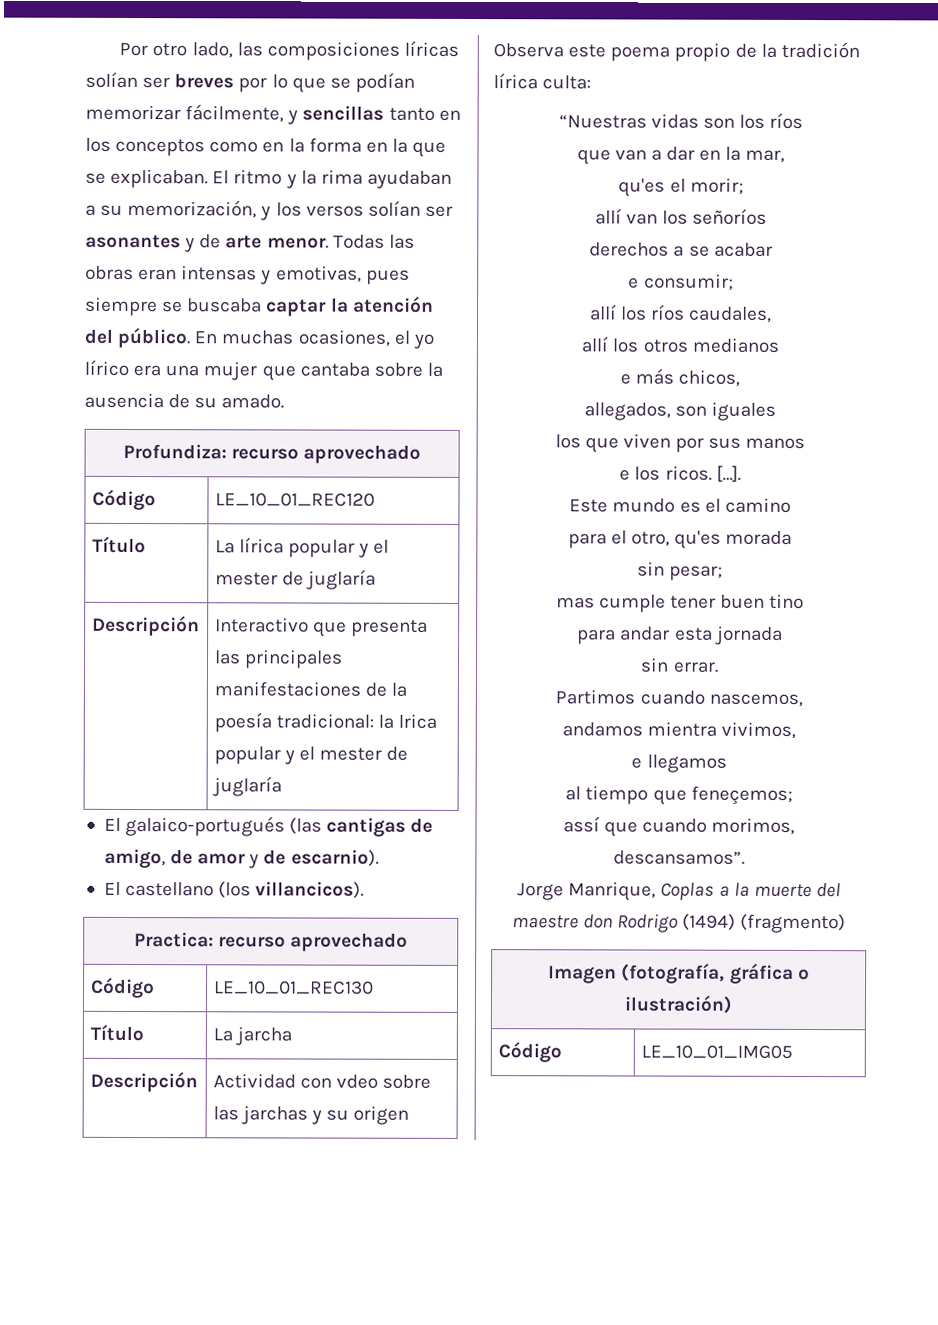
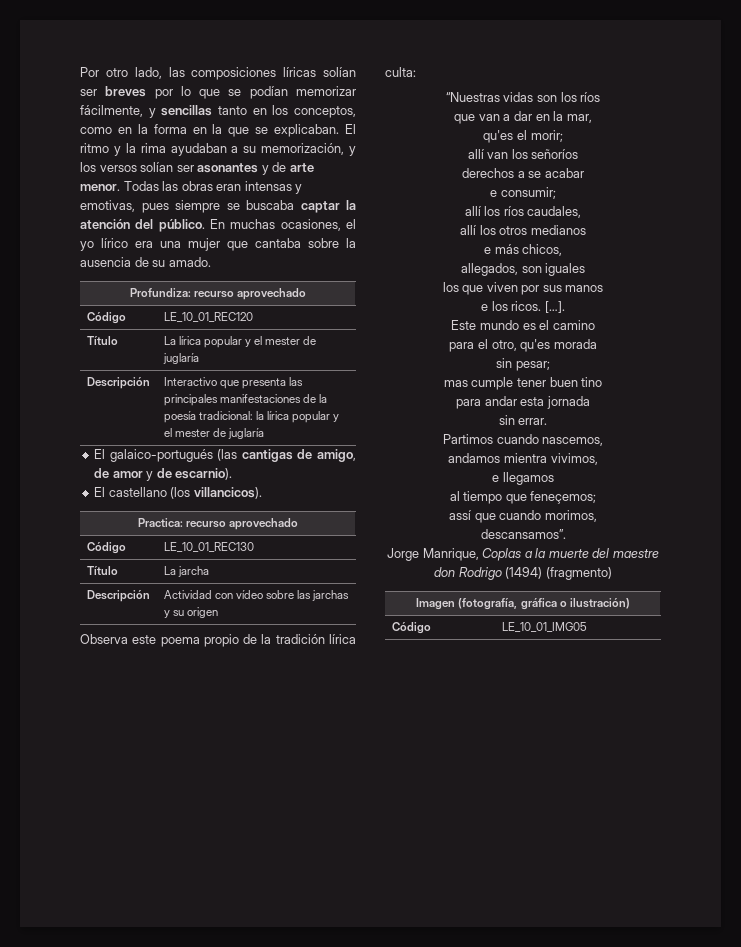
[115,138,206,157] conceptos -> [294,106,356,118] conceptos,
[398,713,438,729] lrica -> [267,411,290,420] lírica
[336,1074,379,1089] vdeo -> [236,590,264,599] vídeo

